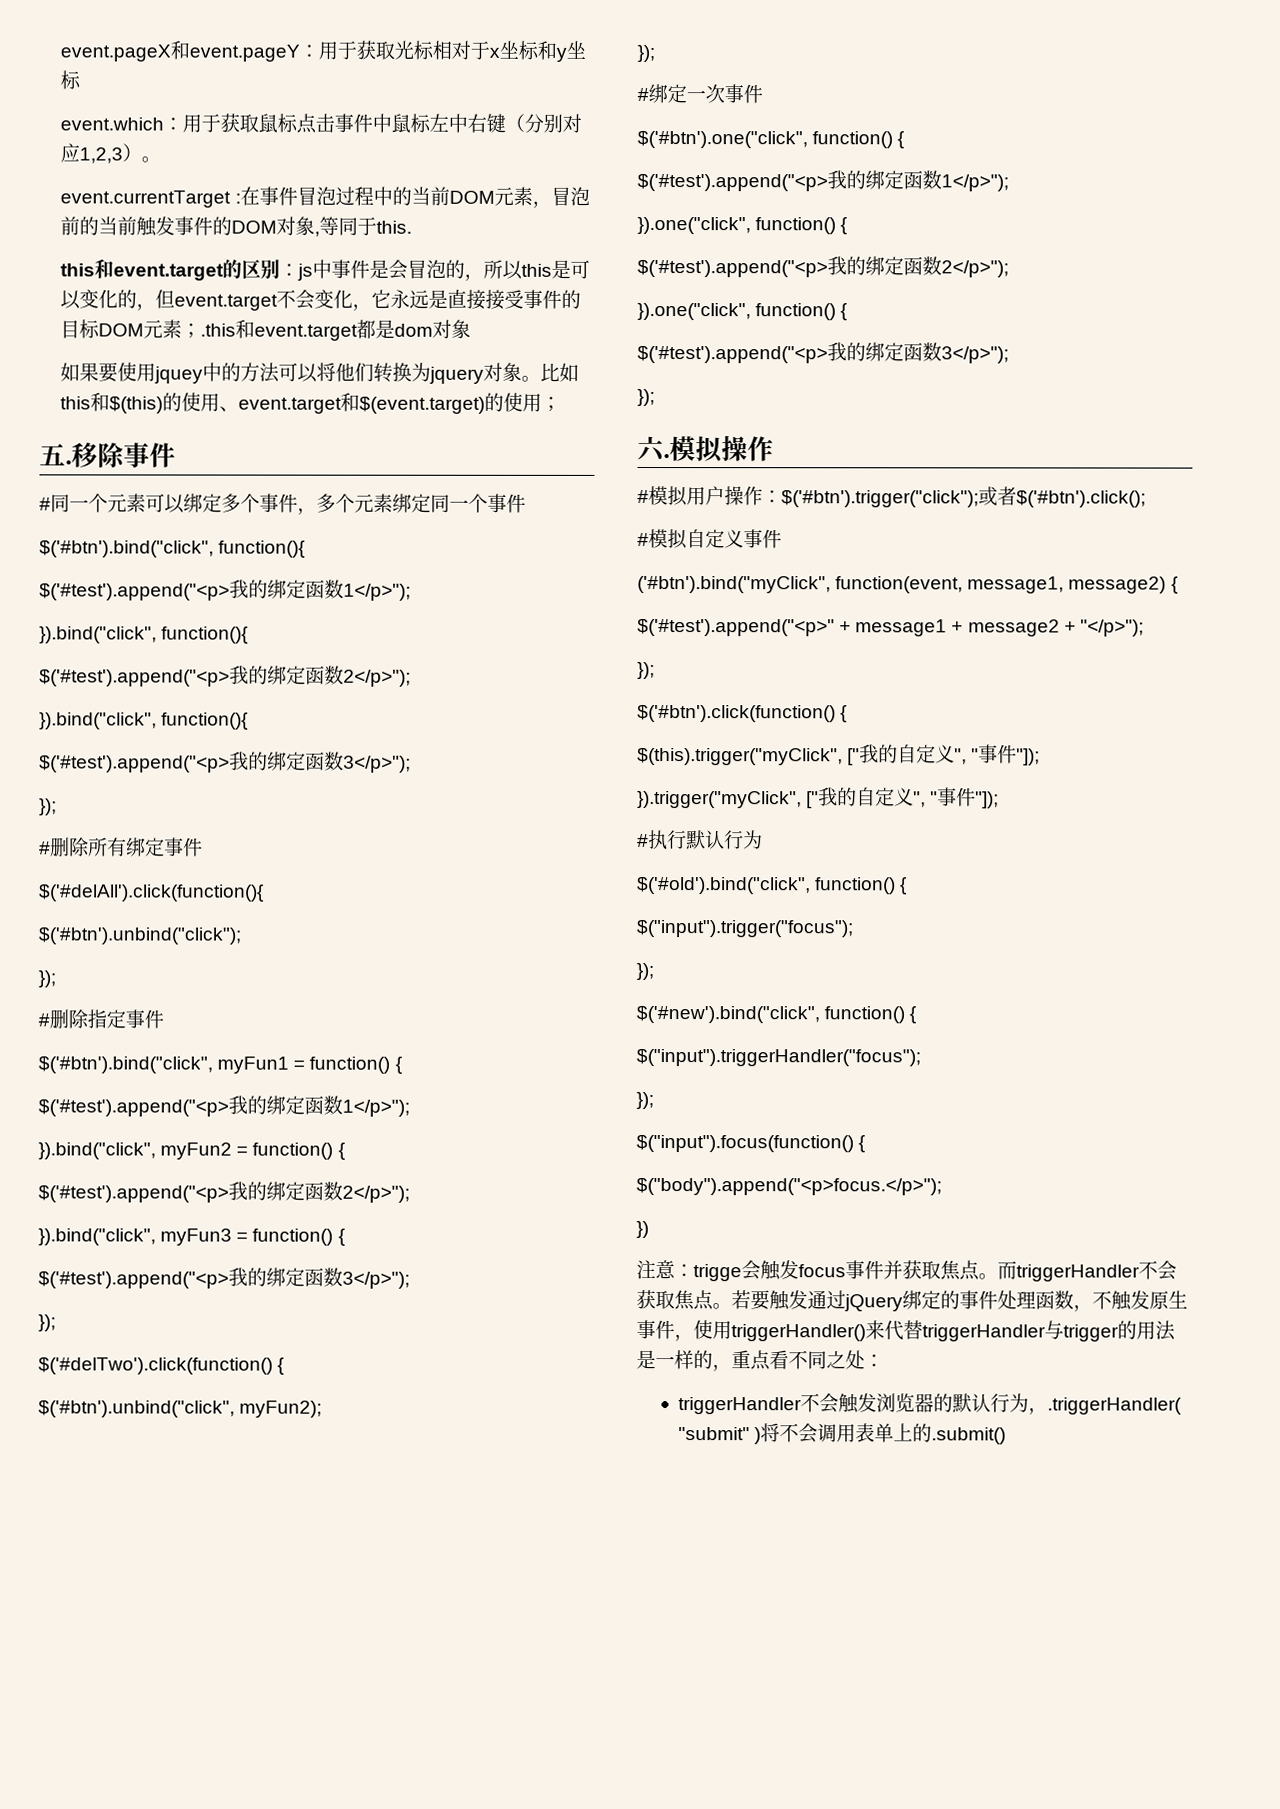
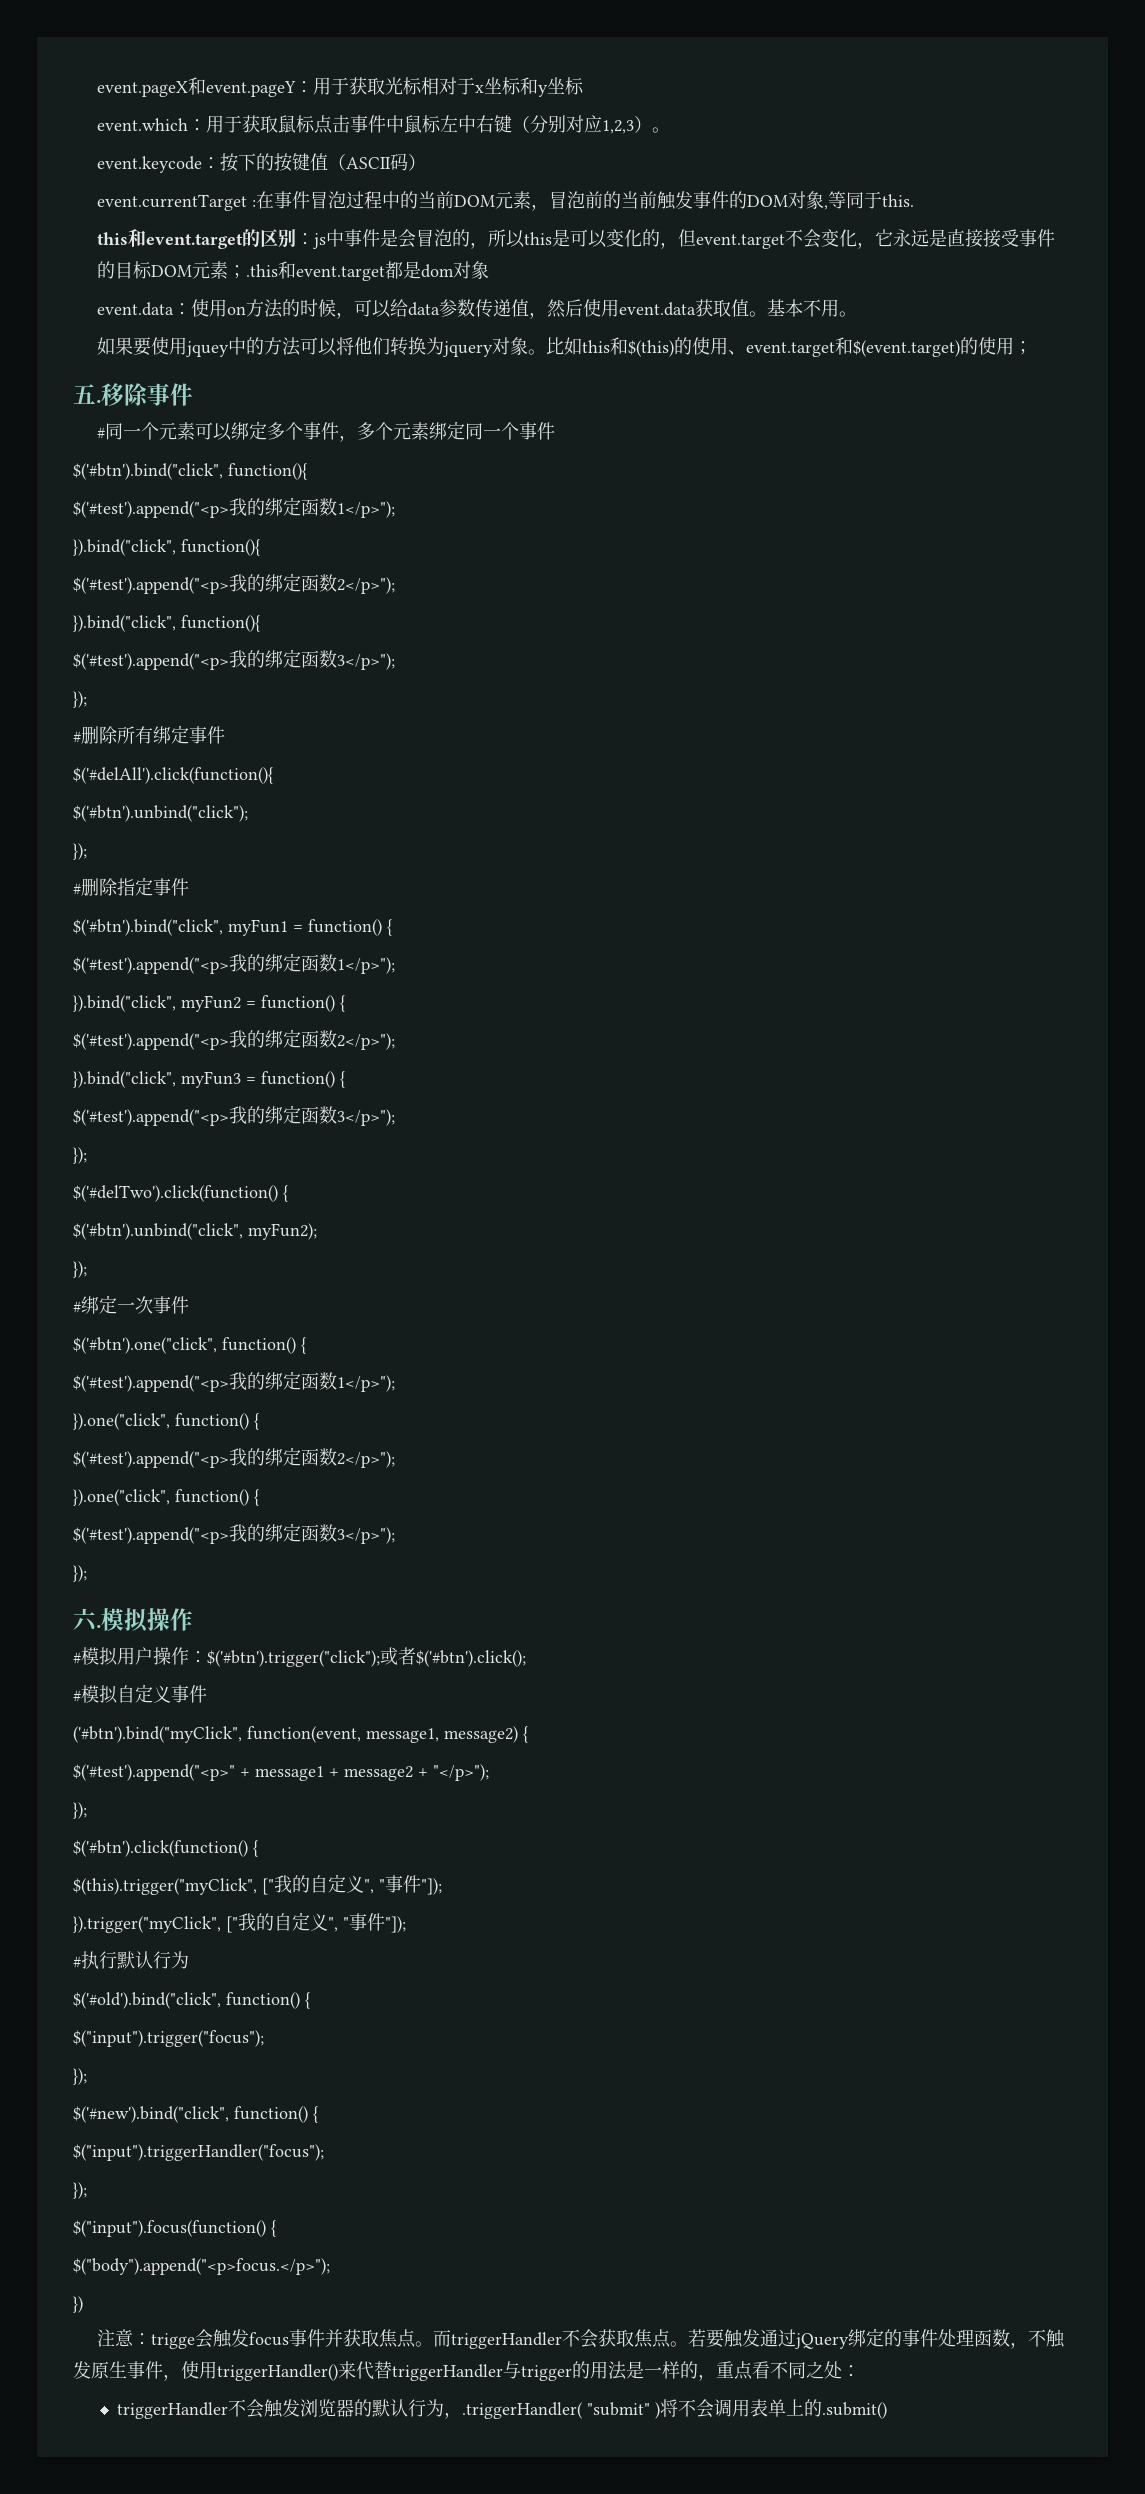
(162, 159) none -> [96,153,426,173] // event.keycode：按下的按键值（ASCII码）
(472, 329) none -> [96,299,857,319] // event.data：使用on方法的时候，可以给data参数传递值，然后使用event.data获取值。基本不用。

